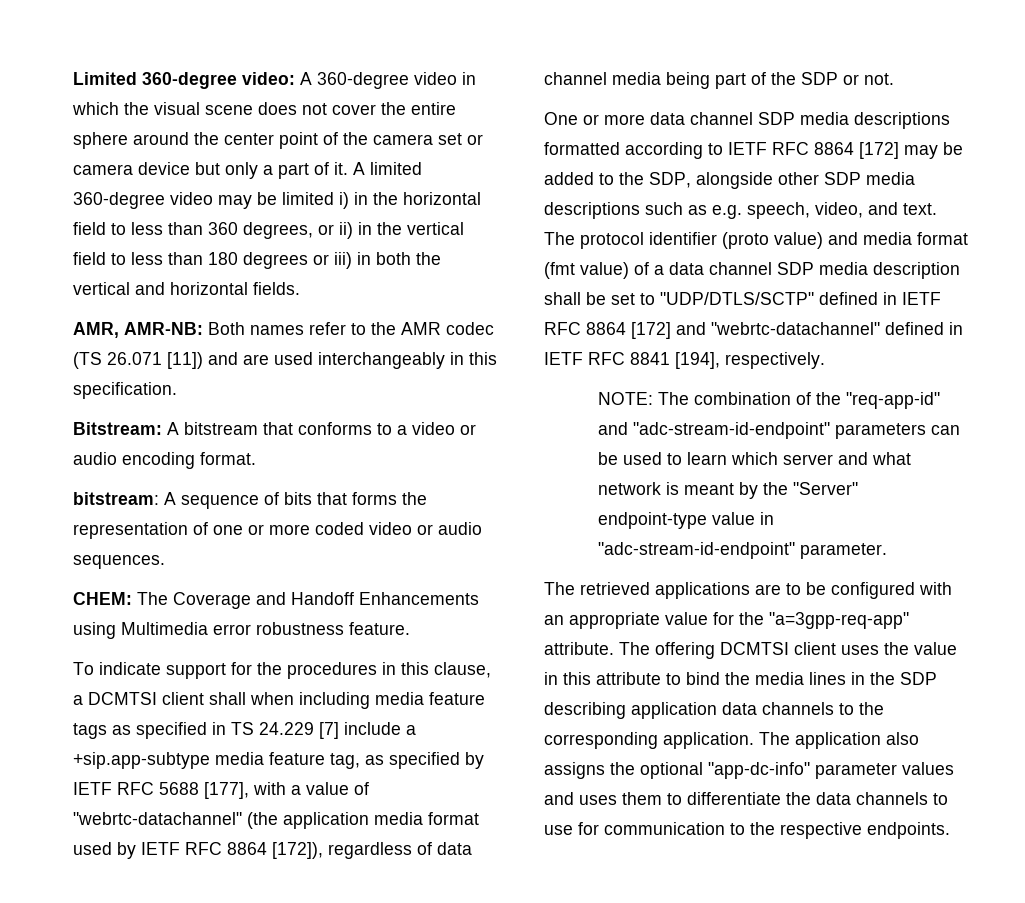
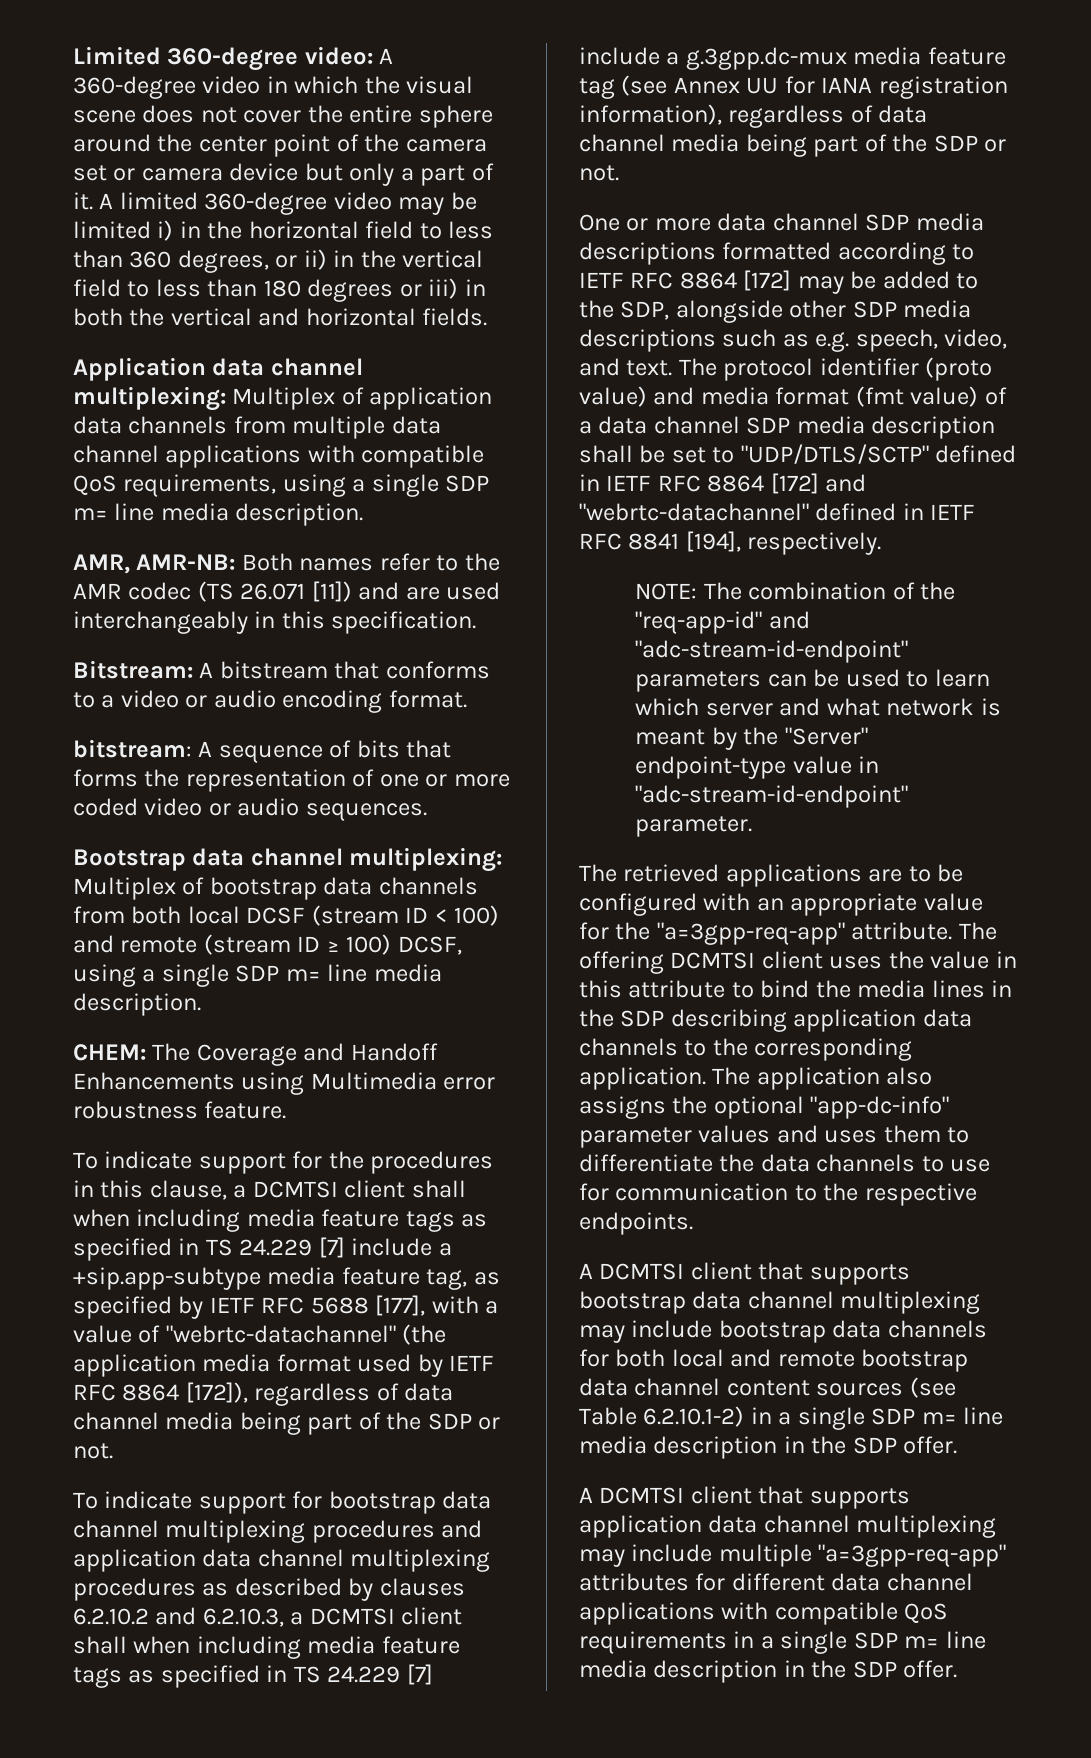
(300, 288) none -> [73,357,363,381] [73,386,493,411] [73,416,441,439] [73,445,485,468] [73,474,490,497] [73,503,364,526] // Application data channel multiplexing: Multiplex of application data channels from multiple data channel applications with compatible QoS requirements, using a single SDP m= line media description.
(165, 562) none -> [73,847,503,872] [73,877,478,900] [73,905,500,926] [73,934,462,955] [73,964,442,987] [73,993,201,1016] // Bootstrap data channel multiplexing: Multiplex of bootstrap data channels from both local DCSF (stream ID < 100) and remote (stream ID ≥ 100) DCSF, using a single SDP m= line media description.
(894, 79) none -> [73,1491,492,1514] [73,1520,483,1543] [73,1549,491,1572] [73,1578,465,1601] [73,1607,463,1627] [73,1636,460,1659] [73,1664,433,1688] [579,47,1006,70] [579,75,1008,99] [579,104,928,128] [579,134,1007,157] [579,165,619,181] // To indicate support for bootstrap data channel multiplexing procedures and application data channel multiplexing procedures as described by clauses 6.2.10.2 and 6.2.10.3, a DCMTSI client shall when including media feature tags as specified in TS 24.229 [7] include a g.3gpp.dc-mux media feature tag (see Annex UU for IANA registration information), regardless of data channel media being part of the SDP or not.
(950, 830) none -> [579,1262,910,1285] [579,1291,981,1314] [579,1320,987,1343] [579,1349,969,1372] [579,1377,956,1398] [579,1406,1004,1430] [579,1436,958,1459] [579,1486,910,1509] [579,1515,997,1538] [579,1544,1007,1567] [579,1573,973,1591] [579,1602,949,1625] [579,1631,986,1654] [579,1660,958,1683] // A DCMTSI client that supports bootstrap data channel multiplexing may include bootstrap data channels for both local and remote bootstrap data channel content sources (see Table 6.2.10.1-2) in a single SDP m= line media description in the SDP offer. // A DCMTSI client that supports application data channel multiplexing may include multiple "a=3gpp-req-app" attributes for different data channel applications with compatible QoS requirements in a single SDP m= line media description in the SDP offer.

